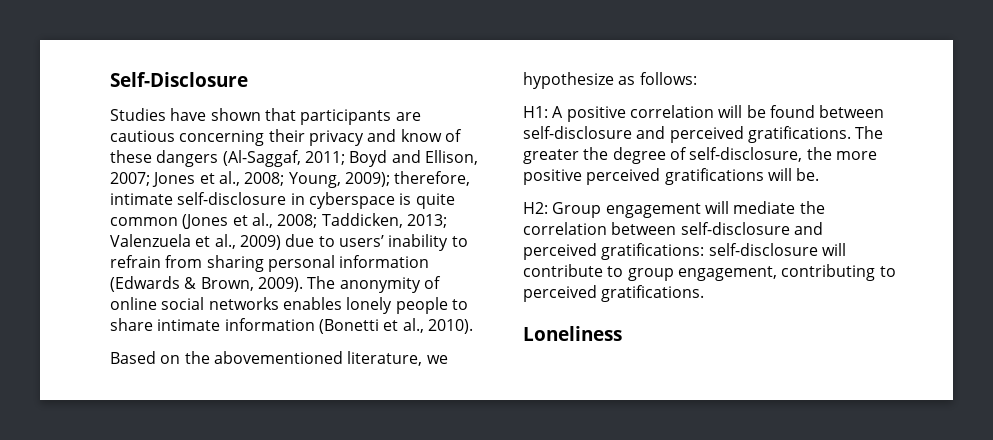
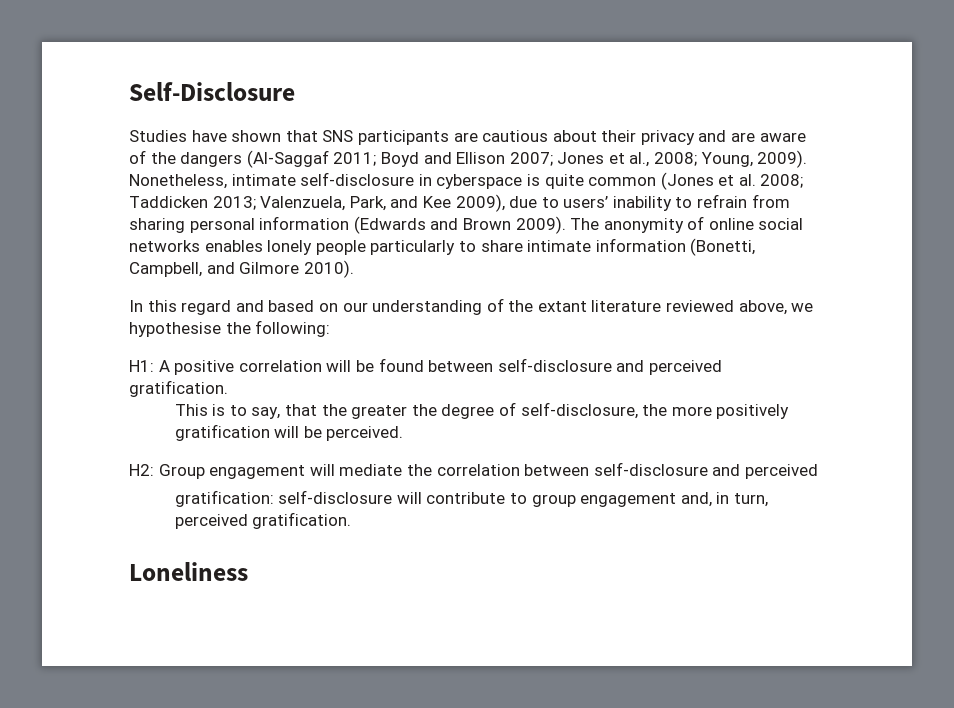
(296, 114) none -> [322,130,354,142] SNS
[179,130,265,146] concerning -> [552,130,597,142] about
[400,129,462,142] [110,150,301,167] know of these dangers (Al-Saggaf, -> [731,132,806,142] [129,150,329,168] are aware of the dangers (Al-Saggaf
[424,150,478,165] Ellison, -> [456,152,506,164] Ellison
[344,171,471,187] 2009); therefore, -> [757,150,808,168] [129,174,227,189] 2009). Nonetheless,
[251,213,447,228] [110,234,281,250] al., 2008; Taddicken, 2013; Valenzuela et al., 2009) -> [738,174,804,188] [129,194,505,212] al. 2008; Taddicken 2013; Valenzuela, Park, and Kee 2009),
[184,277,254,291] & Brown, -> [430,218,511,230] and Brown
(448, 305) none -> [370,240,456,255] particularly
[318,318,473,334] [110,351,448,366] [523,72,697,89] (Bonetti et al., 2010). // Based on the abovementioned literature, we hypothesize as follows: -> [690,238,756,256] [129,260,354,278] [129,298,814,315] [129,320,331,337] (Bonetti, Campbell, and Gilmore 2010). // In this regard and based on our understanding of the extant literature reviewed above, we hypothesise the following:
[747,126,884,143] gratifications. The -> [129,380,228,397] [174,404,347,419] gratification. // This is to say, that the
[523,168,820,185] positive perceived gratifications will be. -> [716,404,790,419] [174,424,404,441] positively gratification will be perceived.
[601,243,705,260] gratifications: -> [174,490,274,507] // gratification:
[677,264,896,281] [523,285,705,302] engagement, contributing to perceived gratifications. -> [580,492,768,507] [174,512,352,529] engagement and, in turn, perceived gratification.

